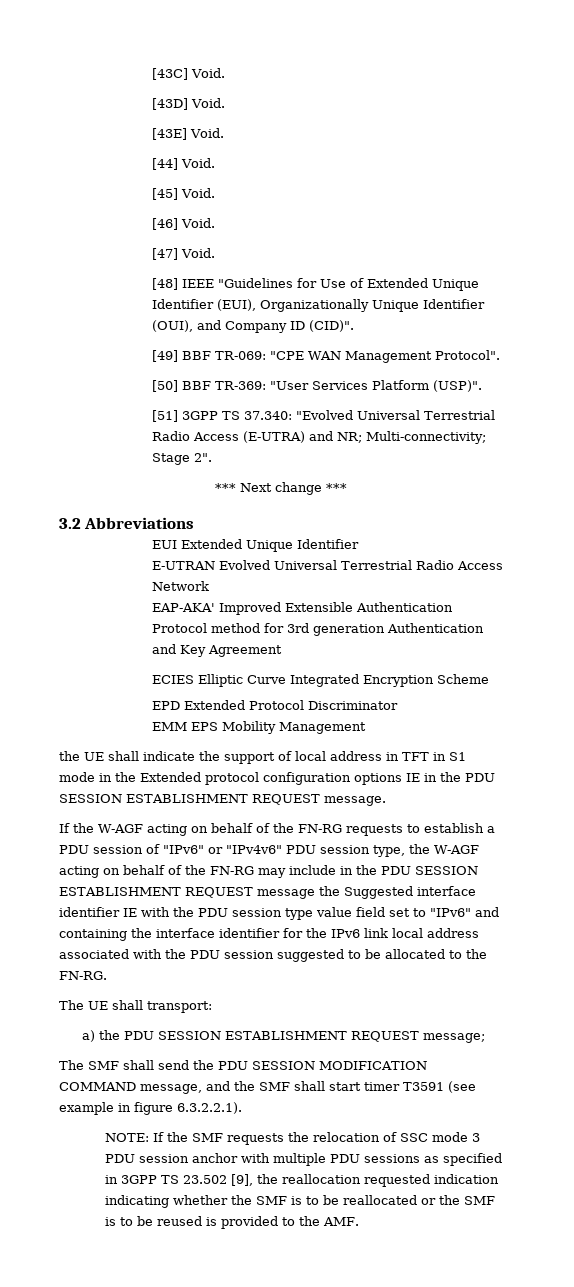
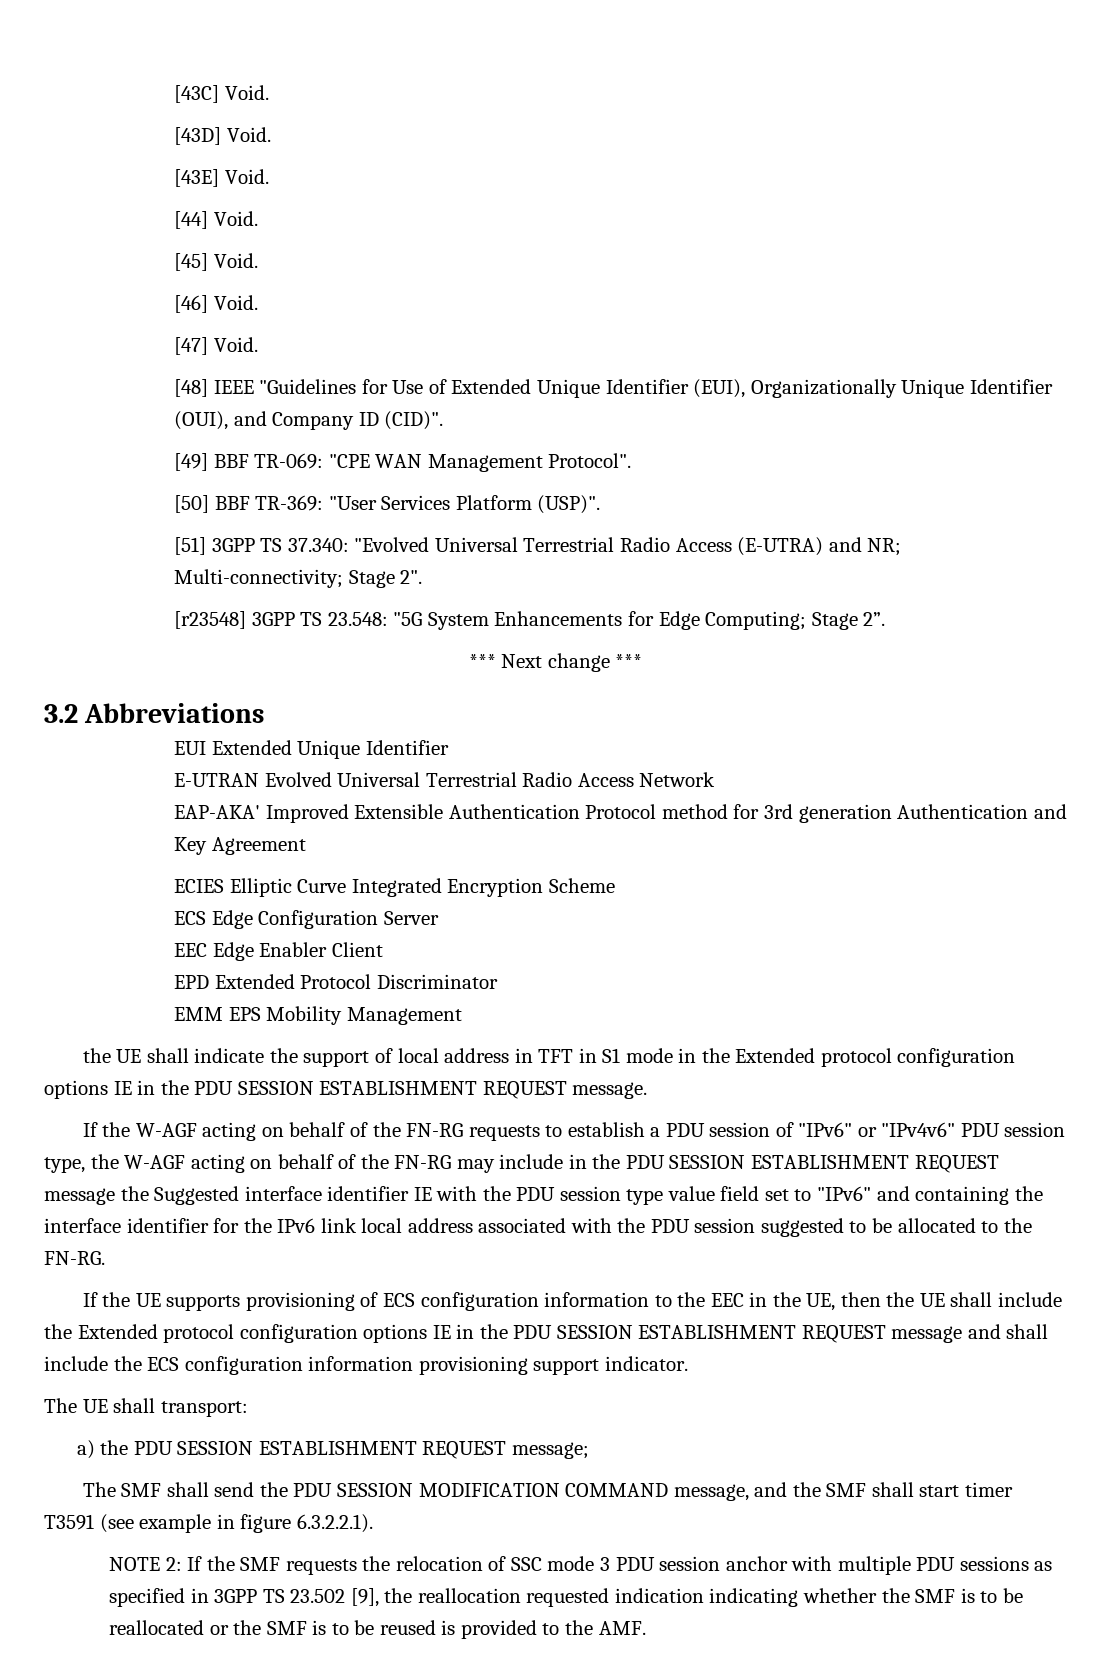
(212, 457) none -> [174,611,886,630] // [r23548] 3GPP TS 23.548: "5G System Enhancements for Edge Computing; Stage 2”.
(489, 679) none -> [174,910,439,929] [174,942,383,961] // ECS Edge Configuration Server // EEC Edge Enabler Client
(107, 975) none -> [82,1292,1062,1311] [44,1324,1049,1343] [44,1356,688,1375] // If the UE supports provisioning of ECS configuration information to the EEC in the UE, then the UE shall include the Extended protocol configuration options IE in the PDU SESSION ESTABLISHMENT REQUEST message and shall include the ECS configuration information provisioning support indicator.
[105,1133,150,1142] NOTE: -> [109,1557,182,1571] NOTE 2:

